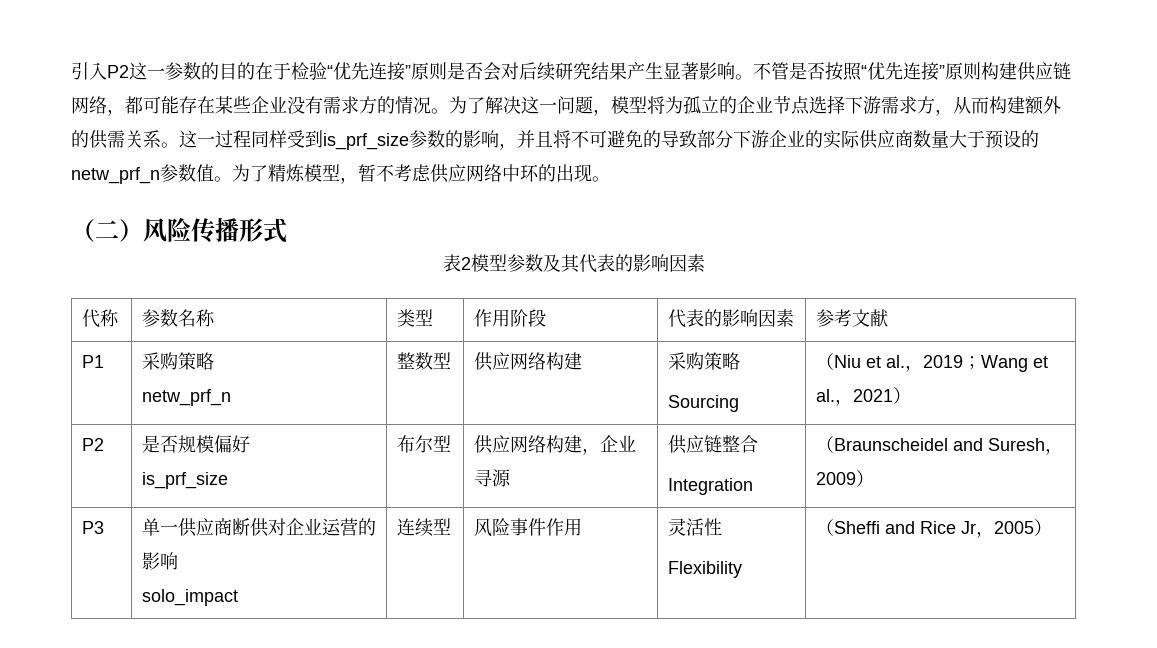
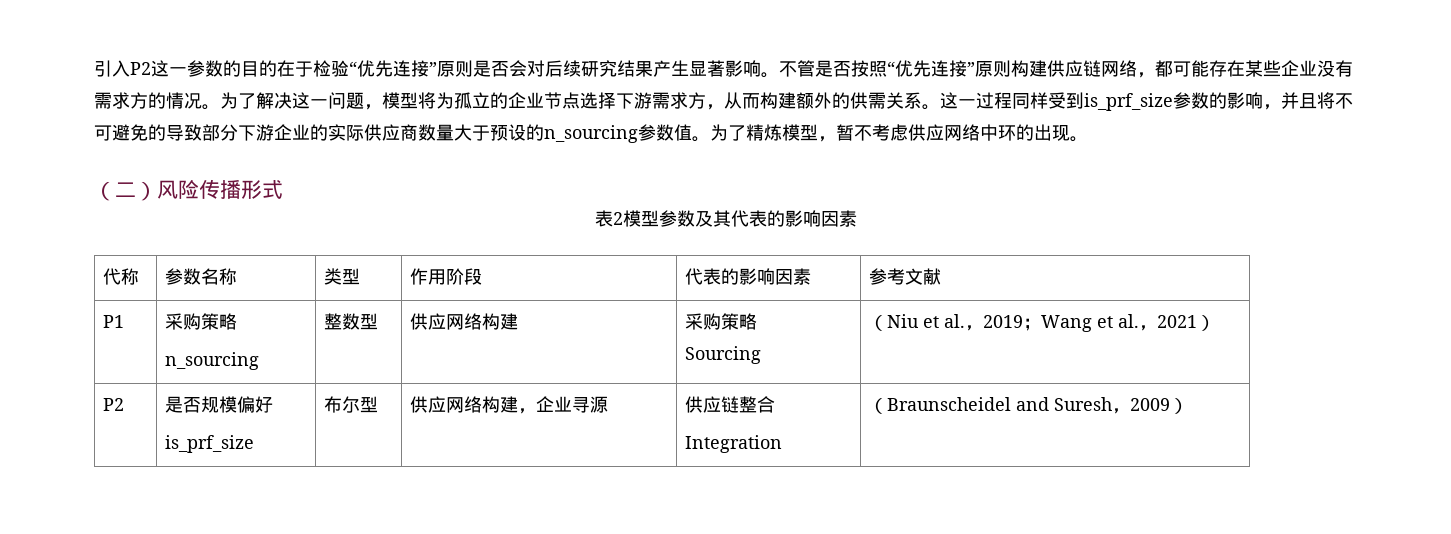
[71,167,160,184] netw_prf_n -> [544,125,638,143] n_sourcing
[141,389,231,406] netw_prf_n -> [165,352,260,370] n_sourcing
[81,521,104,534] [141,518,376,537] [141,552,178,570] [141,589,238,606] [396,518,451,537] [473,518,582,537] [667,518,722,536] [667,561,742,578] [815,519,1052,538] // P3 | 单一供应商断供对企业运营的影响 // solo_impact | 连续型 | 风险事件作用 | 灵活性 // Flexibility | （Sheffi and Rice Jr，2005） -> (1189, 406) none

